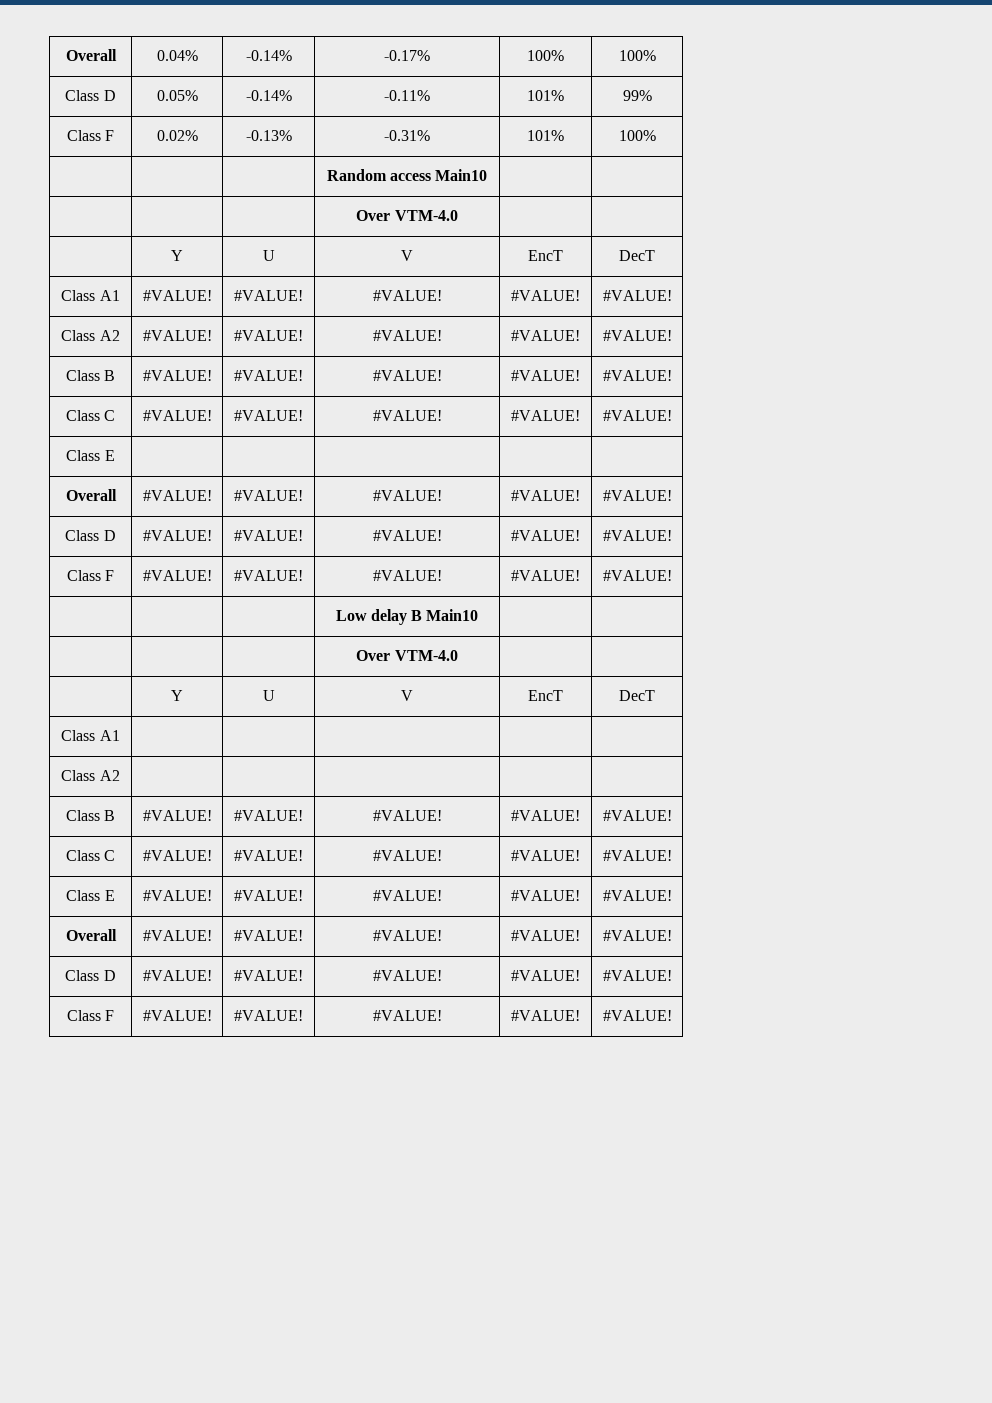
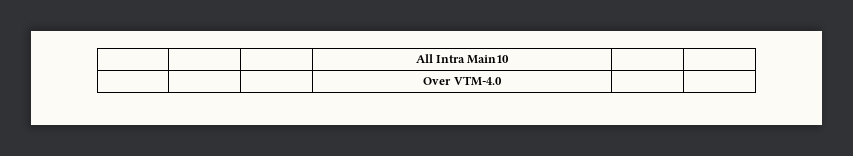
[65,49,117,61] [156,50,198,61] [245,50,292,61] [384,50,430,61] [527,50,564,61] [618,50,656,61] [65,90,116,101] [156,90,198,101] [245,90,292,101] [384,90,430,101] [527,90,564,101] [622,90,652,101] [66,130,115,141] [156,130,198,141] [245,130,292,141] [384,130,430,141] [527,130,564,141] [618,130,656,141] [326,169,488,181] [356,210,458,221] [171,250,183,261] [262,250,275,261] [401,250,413,261] [528,250,563,261] [619,250,655,261] [61,290,120,301] [142,290,212,301] [234,290,303,301] [372,290,442,301] [511,290,580,301] [602,290,672,301] [61,330,120,341] [142,330,212,341] [234,330,303,341] [372,330,442,341] [511,330,580,341] [602,330,672,341] [65,370,116,381] [142,370,212,381] [234,370,303,381] [372,370,442,381] [511,370,580,381] [602,370,672,381] [65,410,116,421] [142,410,212,421] [234,410,303,421] [372,410,442,421] [511,410,580,421] [602,410,672,421] [66,450,115,461] [65,489,117,501] [142,490,212,501] [234,490,303,501] [372,490,442,501] [511,490,580,501] [602,490,672,501] [65,530,116,541] [142,530,212,541] [234,530,303,541] [372,530,442,541] [511,530,580,541] [602,530,672,541] [66,570,115,581] [142,570,212,581] [234,570,303,581] [372,570,442,581] [511,570,580,581] [602,570,672,581] [335,609,479,625] [356,650,458,661] [171,690,183,701] [262,690,275,701] [401,690,413,701] [528,690,563,701] [619,690,655,701] [61,730,120,741] [61,770,120,781] [65,810,116,821] [142,810,212,821] [234,810,303,821] [372,810,442,821] [511,810,580,821] [602,810,672,821] [65,850,116,861] [142,850,212,861] [234,850,303,861] [372,850,442,861] [511,850,580,861] [602,850,672,861] [66,890,115,901] [142,890,212,901] [234,890,303,901] [372,890,442,901] [511,890,580,901] [602,890,672,901] [65,929,117,941] [142,930,212,941] [234,930,303,941] [372,930,442,941] [511,930,580,941] [602,930,672,941] [65,970,116,981] [142,970,212,981] [234,970,303,981] [372,970,442,981] [511,970,580,981] [602,970,672,981] [66,1010,115,1021] [142,1010,212,1021] [234,1010,303,1021] [372,1010,442,1021] [511,1010,580,1021] [602,1010,672,1021] Overall | 0.04% | -0.14% | -0.17% | 100% | 100% // Class D | 0.05% | -0.14% | -0.11% | 101% | 99% // Class F | 0.02% | -0.13% | -0.31% | 101% | 100% // | | | Random access Main10 | | // | | | Over VTM-4.0 | | // | Y | U | V | EncT | DecT // Class A1 | #VALUE! | #VALUE! | #VALUE! | #VALUE! | #VALUE! // Class A2 | #VALUE! | #VALUE! | #VALUE! | #VALUE! | #VALUE! // Class B | #VALUE! | #VALUE! | #VALUE! | #VALUE! | #VALUE! // Class C | #VALUE! | #VALUE! | #VALUE! | #VALUE! | #VALUE! // Class E | | | | | // Overall | #VALUE! | #VALUE! | #VALUE! | #VALUE! | #VALUE! // Class D | #VALUE! | #VALUE! | #VALUE! | #VALUE! | #VALUE! // Class F | #VALUE! | #VALUE! | #VALUE! | #VALUE! | #VALUE! // | | | Low delay B Main10 | | // | | | Over VTM-4.0 | | // | Y | U | V | EncT | DecT // Class A1 | | | | | // Class A2 | | | | | // Class B | #VALUE! | #VALUE! | #VALUE! | #VALUE! | #VALUE! // Class C | #VALUE! | #VALUE! | #VALUE! | #VALUE! | #VALUE! // Class E | #VALUE! | #VALUE! | #VALUE! | #VALUE! | #VALUE! // Overall | #VALUE! | #VALUE! | #VALUE! | #VALUE! | #VALUE! // Class D | #VALUE! | #VALUE! | #VALUE! | #VALUE! | #VALUE! // Class F | #VALUE! | #VALUE! | #VALUE! | #VALUE! | #VALUE! -> [415,54,510,64] [423,76,502,86] | | | All Intra Main10 | | // | | | Over VTM-4.0 | |

